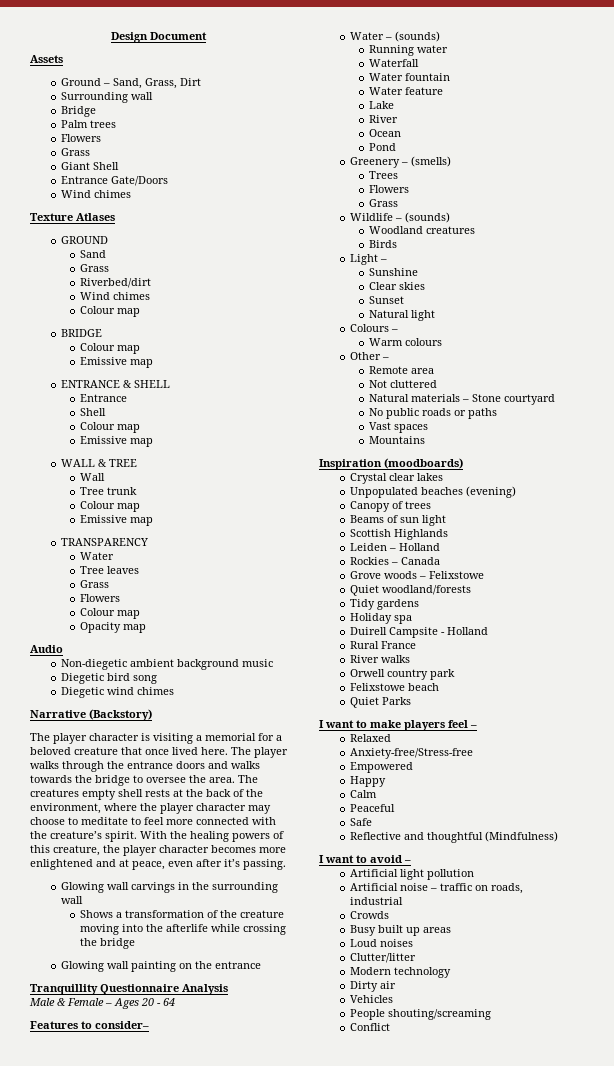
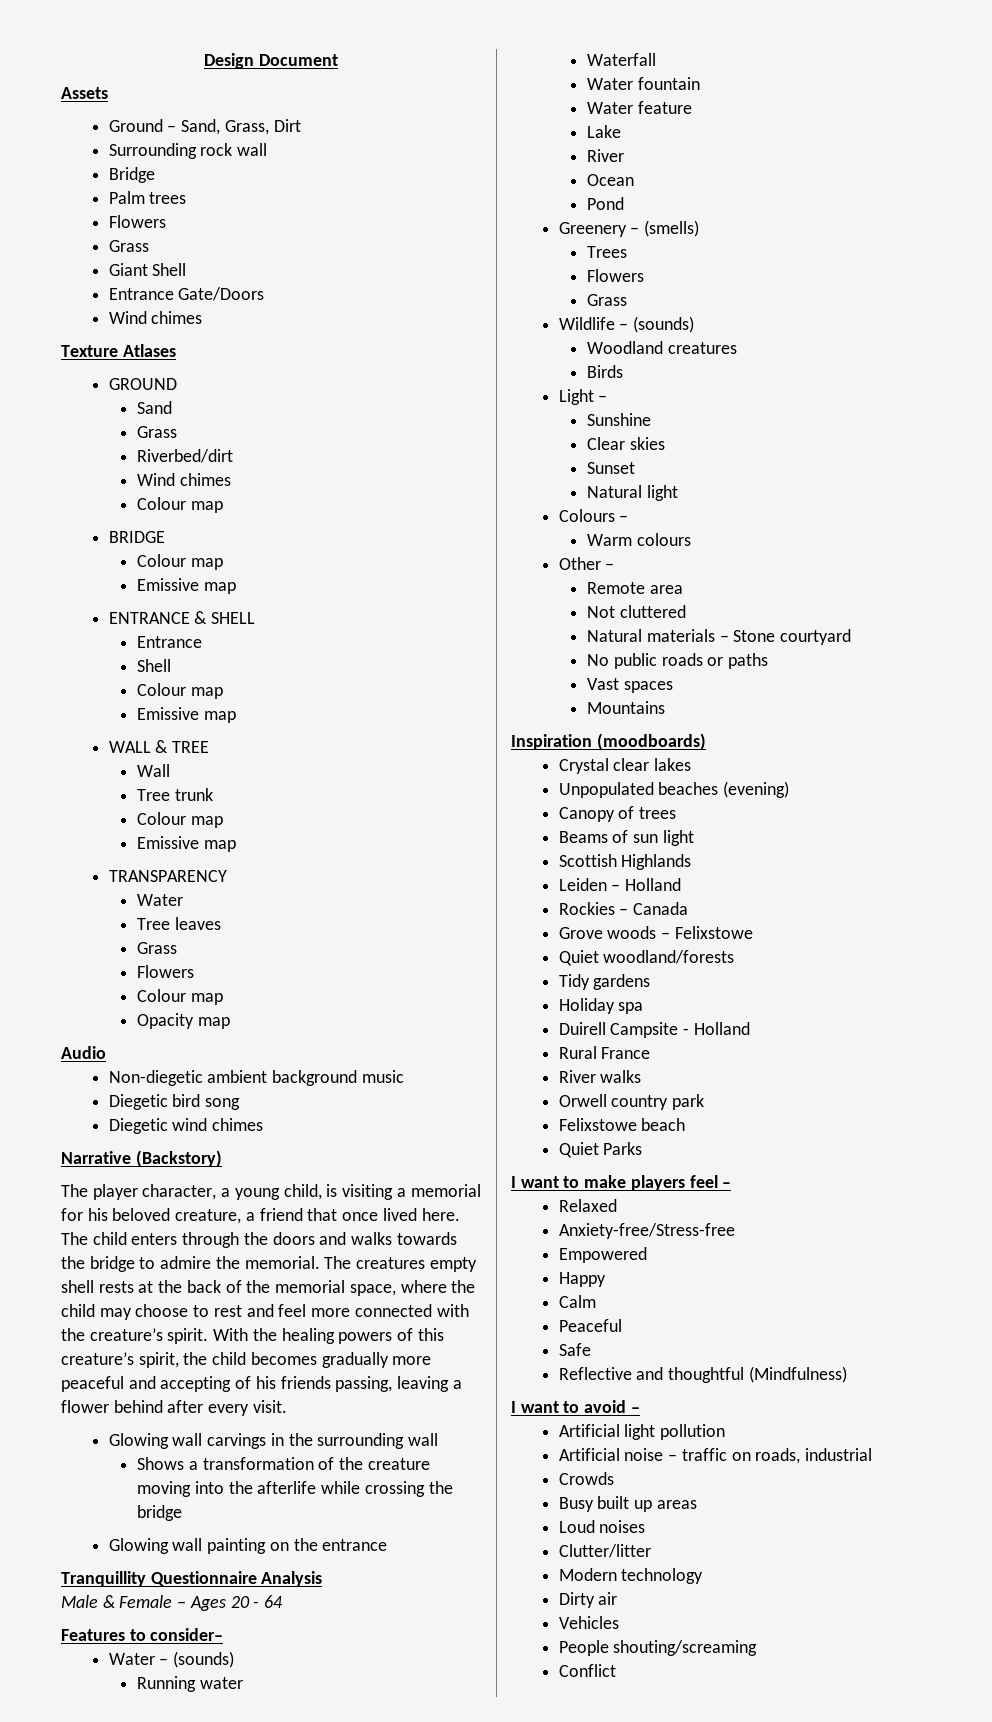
(128, 97) none -> [200,143,233,156] rock
[89,733,139,741] character -> [142,1184,322,1200] character, a young child,
[276,735,282,741] [30,747,118,755] a beloved creature -> [87,1208,303,1224] his beloved creature, a friend
[254,747,288,758] [30,761,59,769] player walks -> [92,1232,178,1245] child enters
[127,761,173,769] entrance -> (268, 1238) none
[146,775,235,783] oversee the area. -> [160,1256,320,1269] admire the memorial.
[30,803,246,814] environment, where the player character -> [275,1280,476,1296] [61,1304,95,1317] memorial space, where the child
[81,817,141,825] meditate to -> [213,1304,274,1317] rest and
[53,845,286,856] [30,859,286,870] creature, the player character becomes more enlightened and at peace, even after it’s passing. -> [61,1352,432,1368] [61,1376,462,1392] [61,1400,287,1416] creature’s spirit, the child becomes gradually more peaceful and accepting of his friends passing, leaving a flower behind after every visit.

